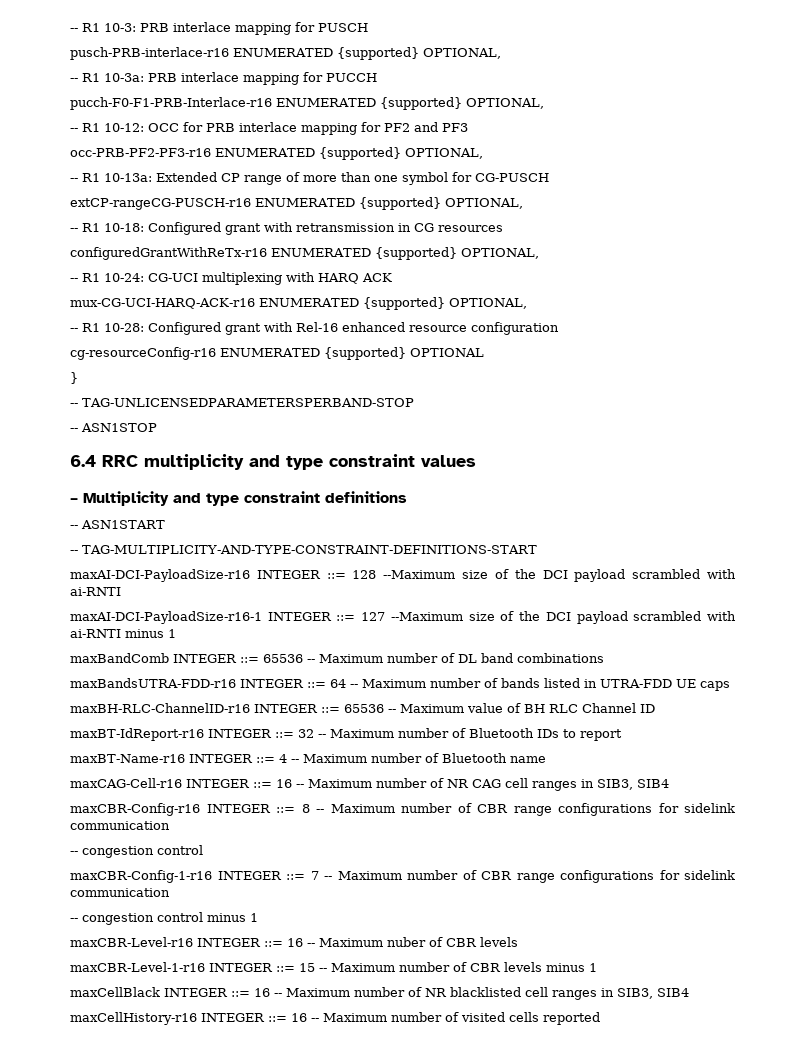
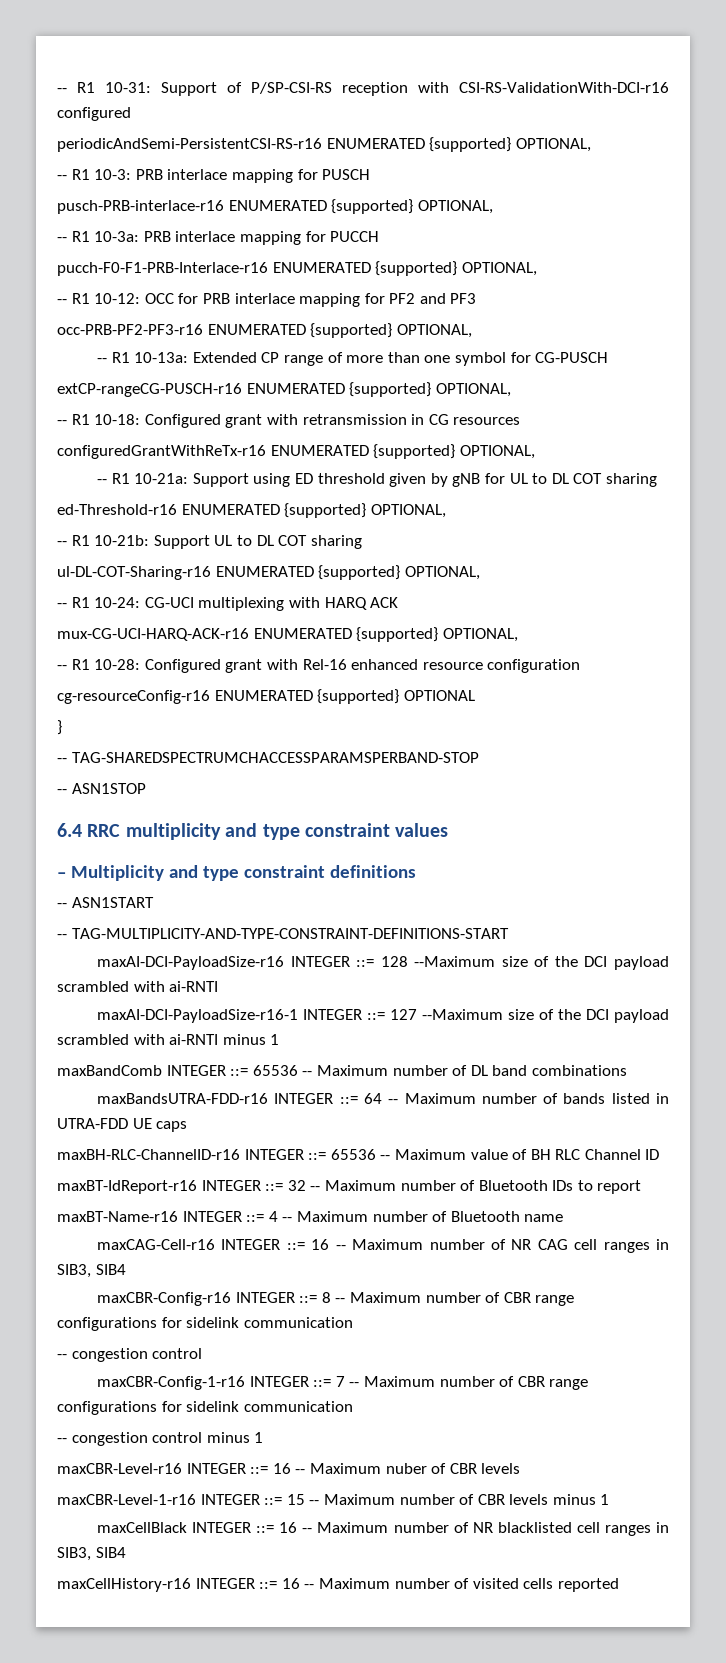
[70,23,100,32] -- R1 -> [57,82,669,96] [57,107,131,121] [57,137,591,152] [57,169,90,180] -- R1 10-31: Support of P/SP-CSI-RS reception with CSI-RS-ValidationWith-DCI-r16 configured // periodicAndSemi-PersistentCSI-RS-r16 ENUMERATED {supported} OPTIONAL, // -- R1
(539, 253) none -> [97,473,657,487] [57,503,446,518] [57,535,362,549] [57,565,480,580] // -- R1 10-21a: Support using ED threshold given by gNB for UL to DL COT sharing // ed-Threshold-r16 ENUMERATED {supported} OPTIONAL, // -- R1 10-21b: Support UL to DL COT sharing // ul-DL-COT-Sharing-r16 ENUMERATED {supported} OPTIONAL,
[82,398,414,407] TAG-UNLICENSEDPARAMETERSPERBAND-STOP -> [71,752,479,763] TAG-SHAREDSPECTRUMCHACCESSPARAMSPERBAND-STOP

